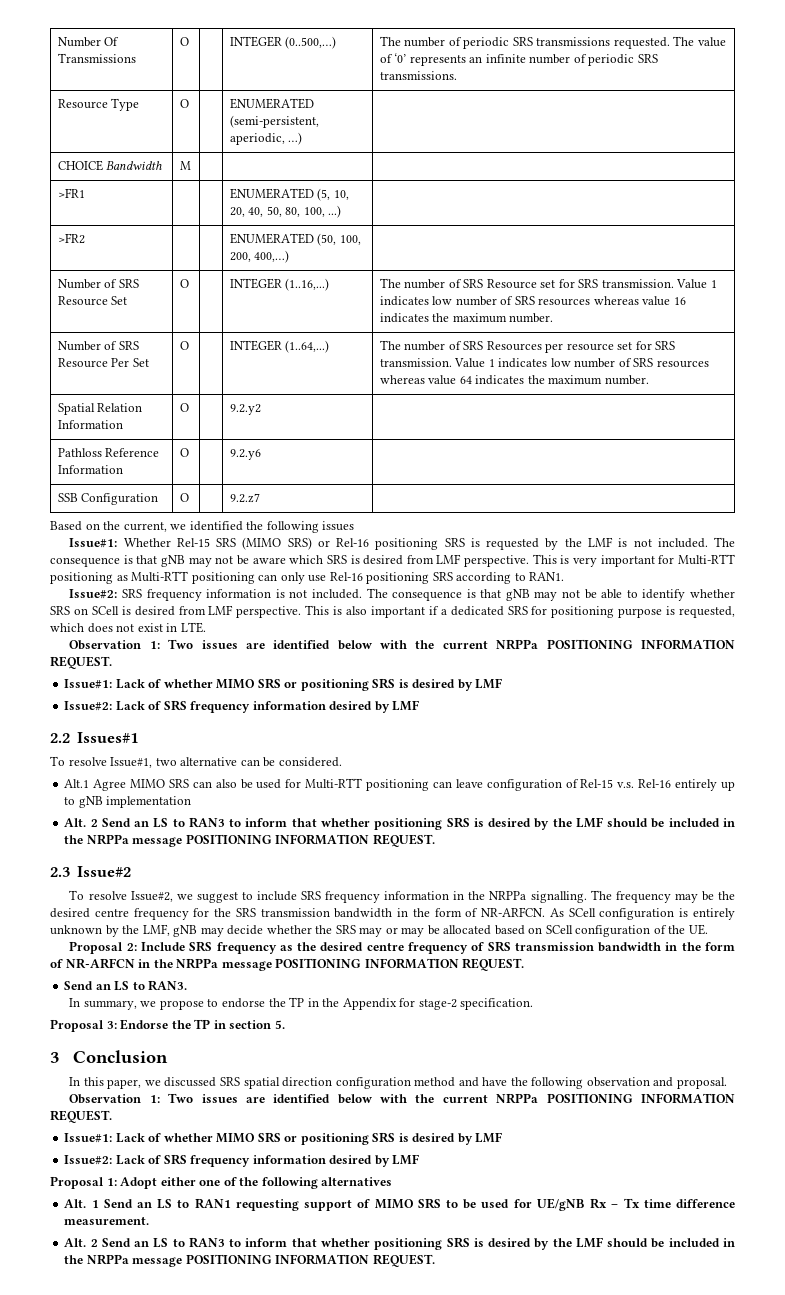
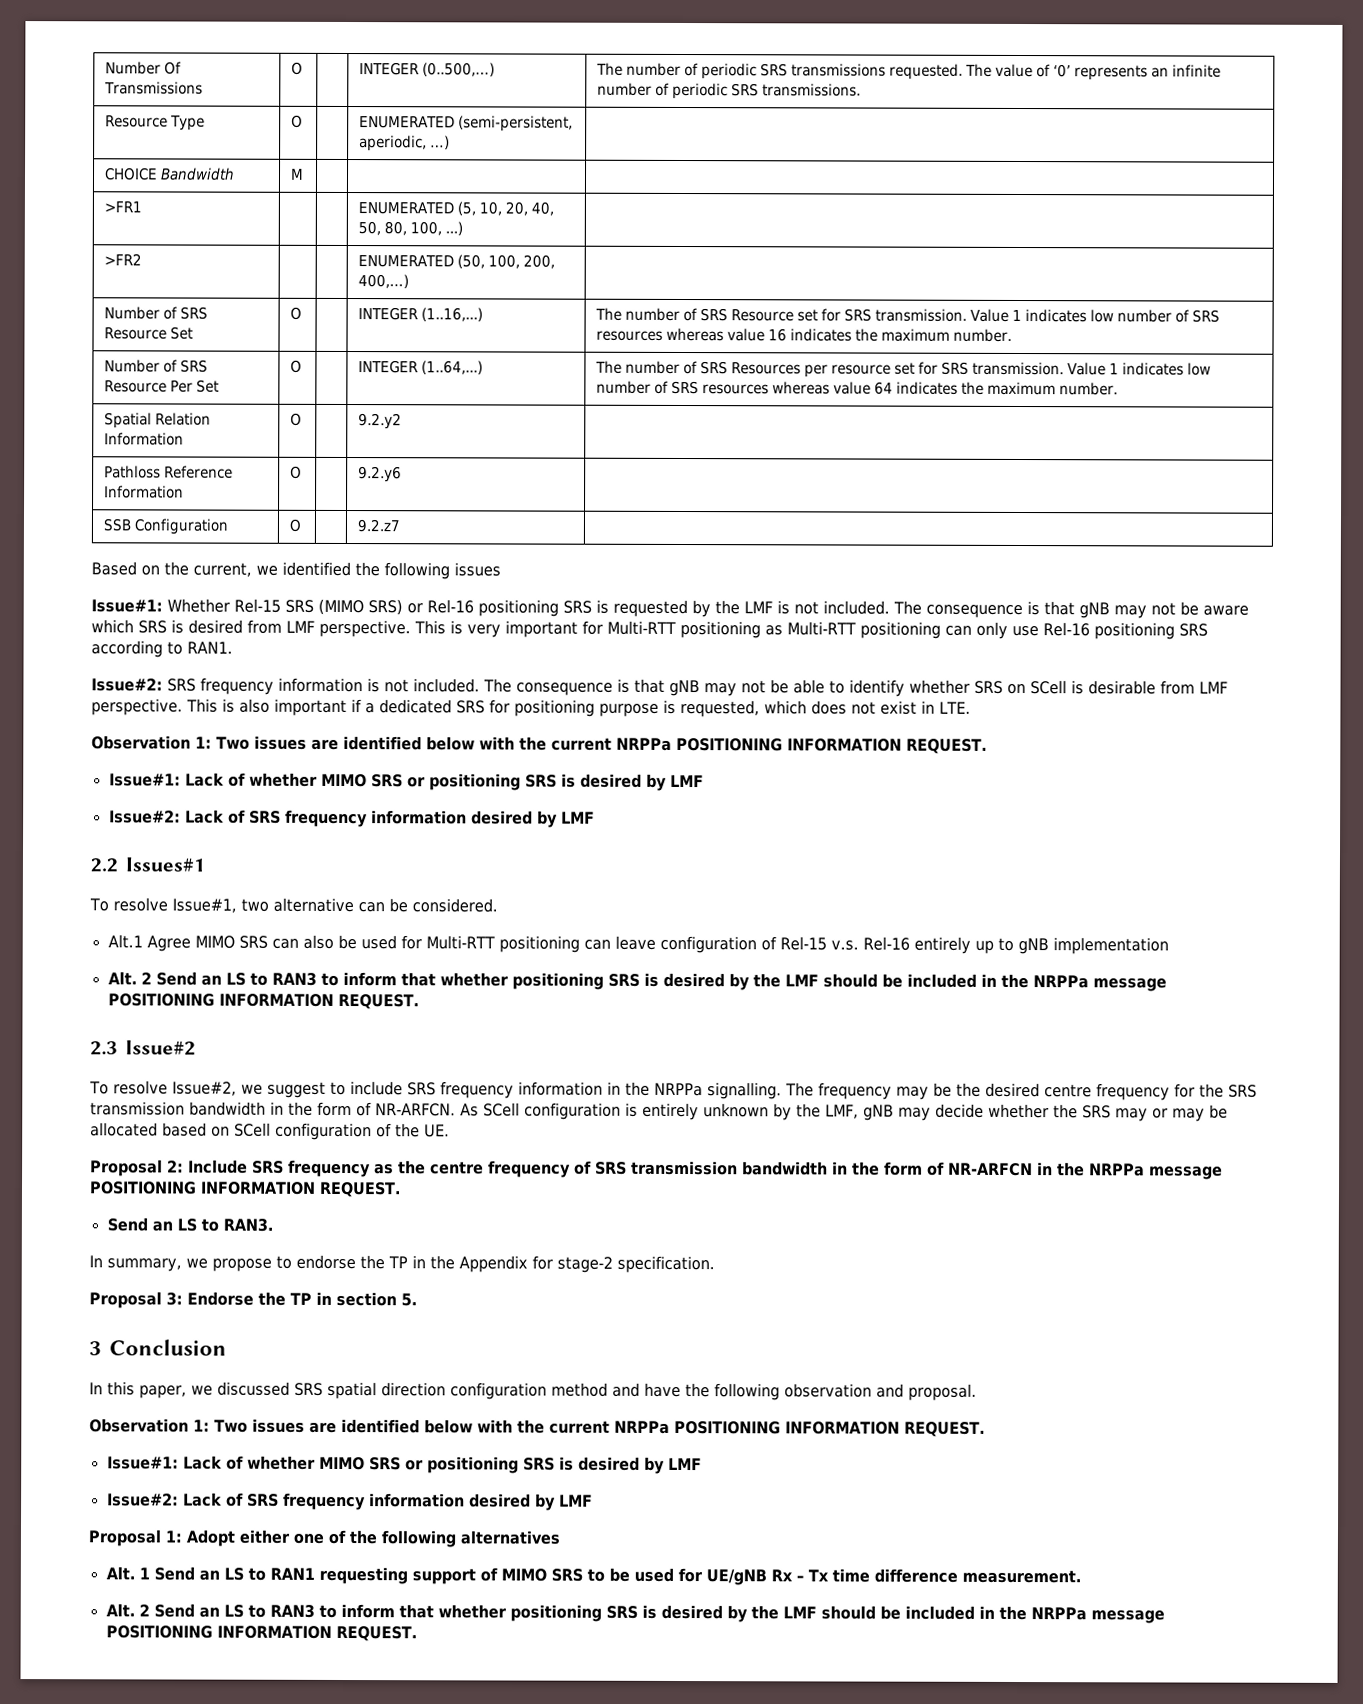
[134,606,175,616] desired -> [1088,680,1156,695] desirable
[320,942,364,951] desired -> (426, 1167) none

